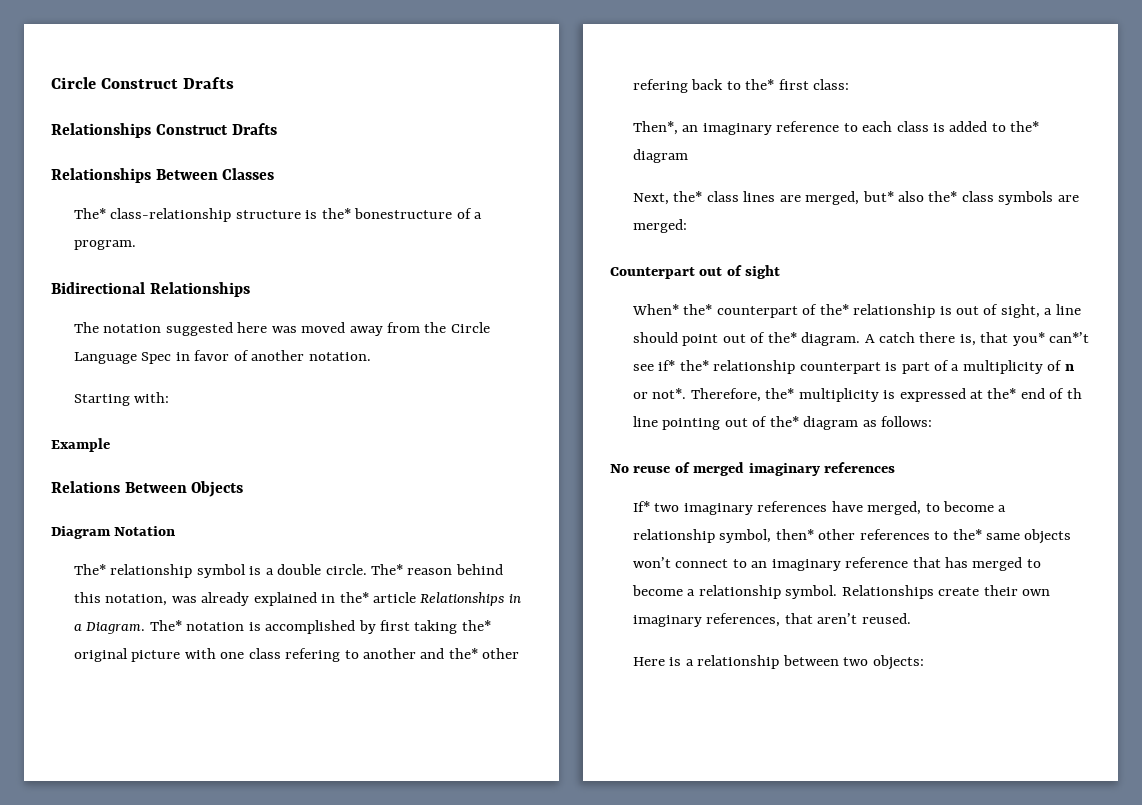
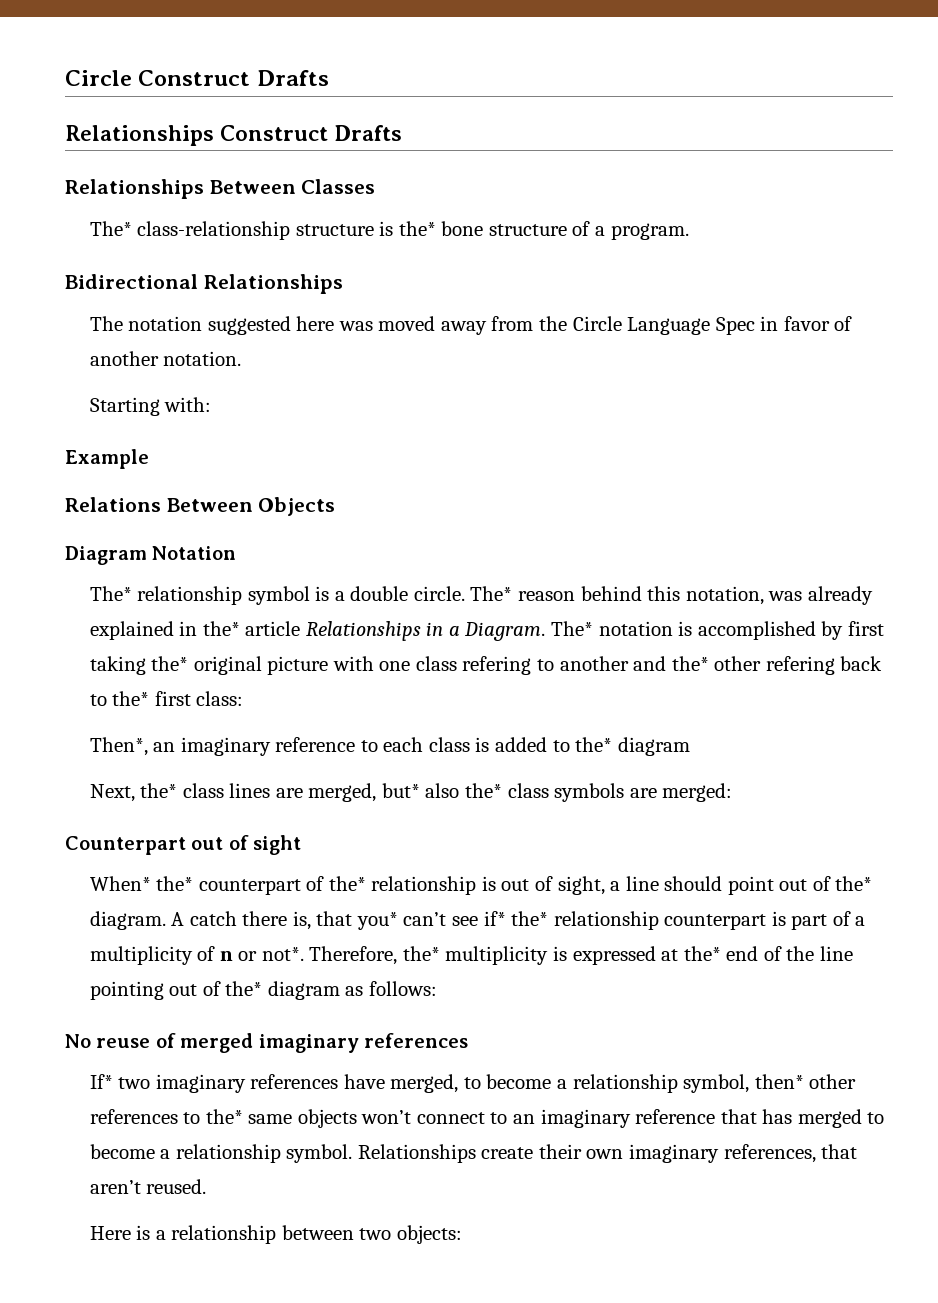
[354,208,453,219] bonestructure -> [441,221,567,236] bone structure
[1049,332,1090,343] can*’t -> [403,912,447,926] can’t
[1066,388,1082,399] th -> [786,946,815,961] the

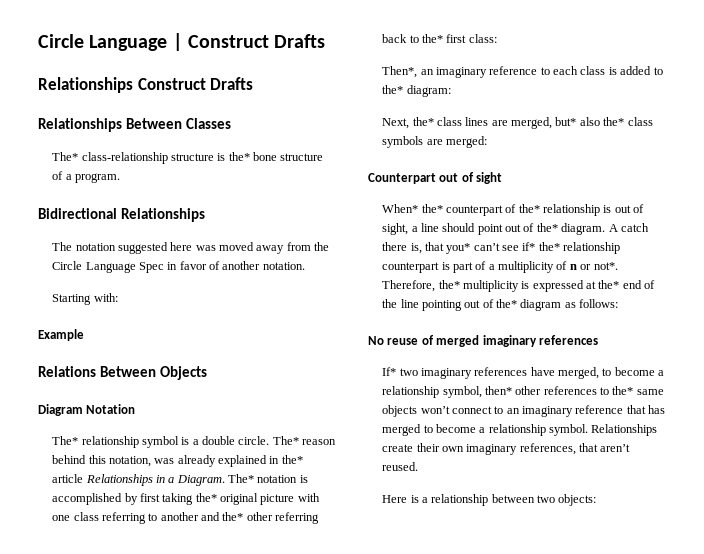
[65,70,132,86] Circle -> [38,33,183,51] Circle Language |
[462,656,532,675] refering -> [101,512,146,524] referring
[765,656,835,675] refering -> [275,512,320,524] referring
[617,737,690,756] diagram -> [406,85,451,97] diagram:

